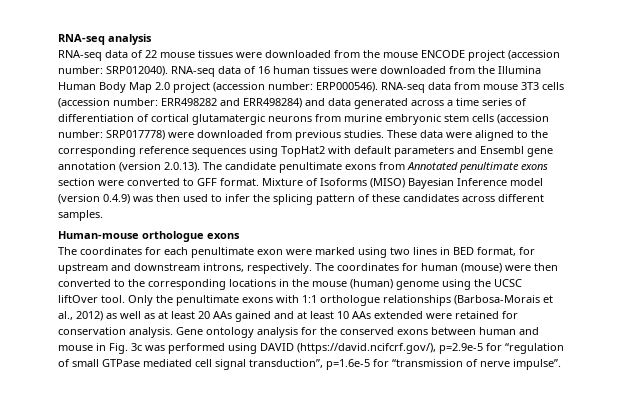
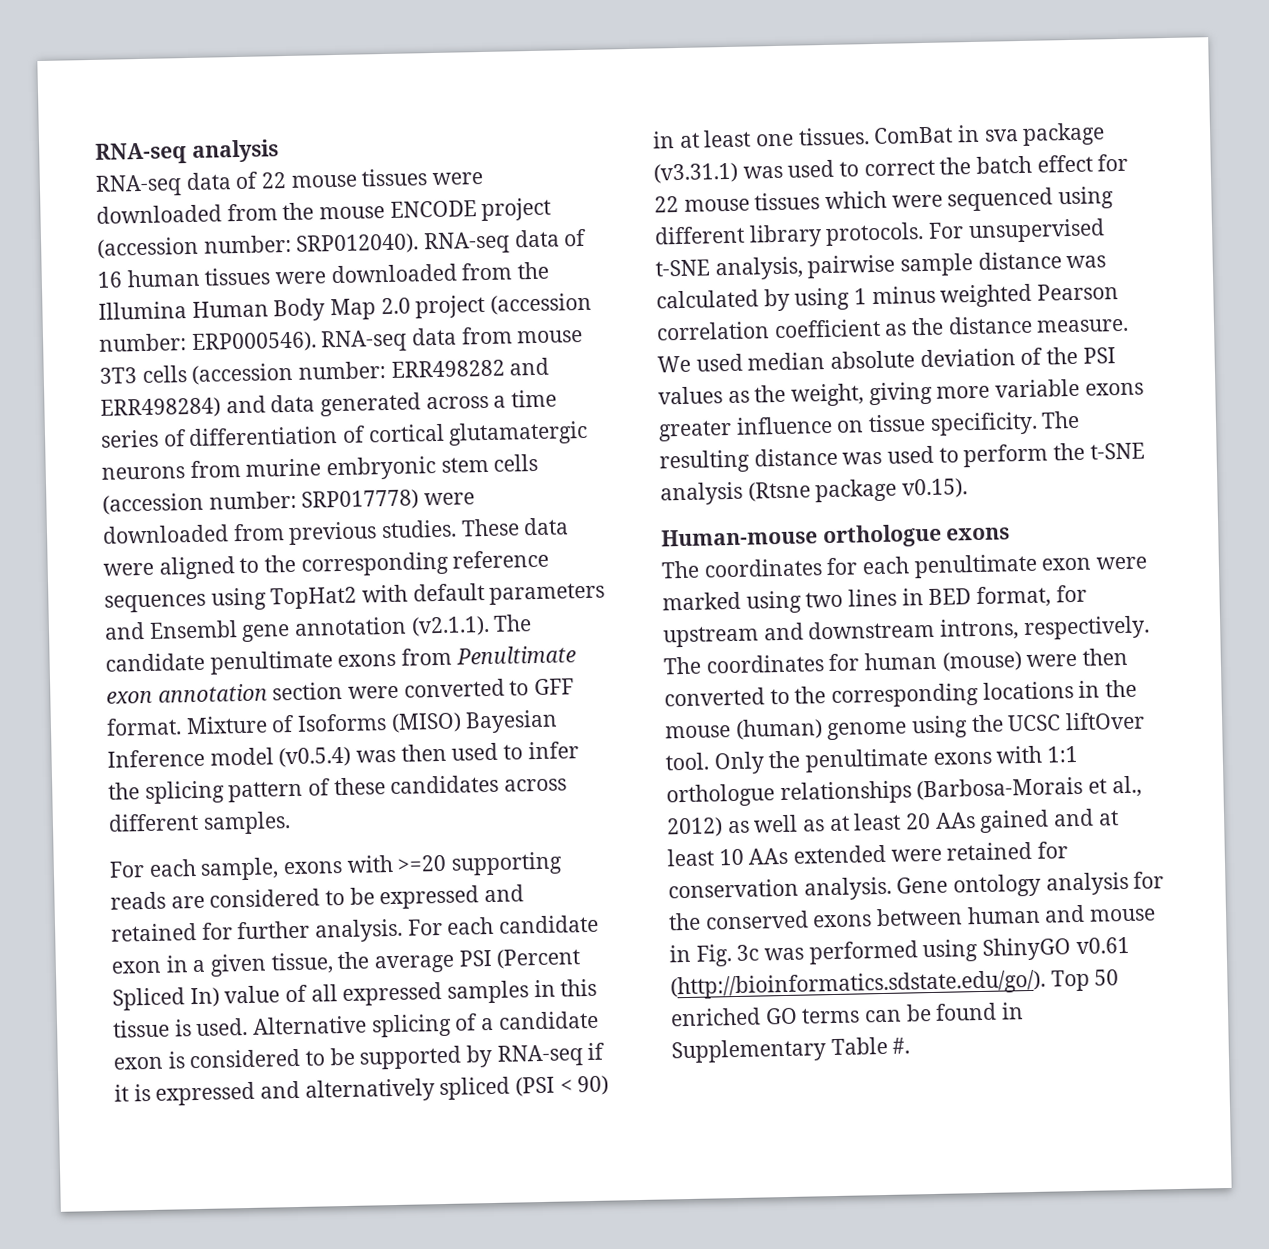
[119,162,200,172] (version 2.0.13). -> [410,615,490,637] (v2.1.1).
[407,162,548,173] Annotated penultimate exons -> [455,645,576,665] [106,683,268,704] Penultimate exon annotation
[58,194,130,204] (version 0.4.9) -> [278,746,352,768] (v0.5.4)
(103, 215) none -> [109,851,564,881] [110,884,525,910] [111,914,600,943] [111,948,581,977] [112,978,598,1011] [112,1010,599,1038] [113,1042,606,1070] [114,1075,610,1106] [652,122,1106,149] [653,153,1129,184] [654,186,1115,213] [654,218,1105,248] [655,251,1107,281] [656,283,1120,312] [656,315,1130,341] [657,346,1116,373] [658,378,1144,407] [658,410,1081,442] [659,442,1145,474] [660,478,969,506] // For each sample, exons with >=20 supporting reads are considered to be expressed and retained for further analysis. For each candidate exon in a given tissue, the average PSI (Percent Spliced In) value of all expressed samples in this tissue is used. Alternative splicing of a candidate exon is considered to be supported by RNA-seq if it is expressed and alternatively spliced (PSI < 90) in at least one tissues. ComBat in sva package (v3.31.1) was used to correct the batch effect for 22 mouse tissues which were sequenced using different library protocols. For unsupervised t-SNE analysis, pairwise sample distance was calculated by using 1 minus weighted Pearson correlation coefficient as the distance measure. We used median absolute deviation of the PSI values as the weight, giving more variable exons greater influence on tissue specificity. The resulting distance was used to perform the t-SNE analysis (Rtsne package v0.15).
[260,343,564,354] [58,359,561,370] DAVID (https://david.ncifcrf.gov/), p=2.9e-5 for “regulation of small GTPase mediated cell signal transduction”, p=1.6e-5 for “transmission of nerve impulse”. -> [982,936,1130,961] [670,969,1120,1000] [670,1002,1025,1027] [671,1036,911,1064] ShinyGO v0.61 (http://bioinformatics.sdstate.edu/go/). Top 50 enriched GO terms can be found in Supplementary Table #.

